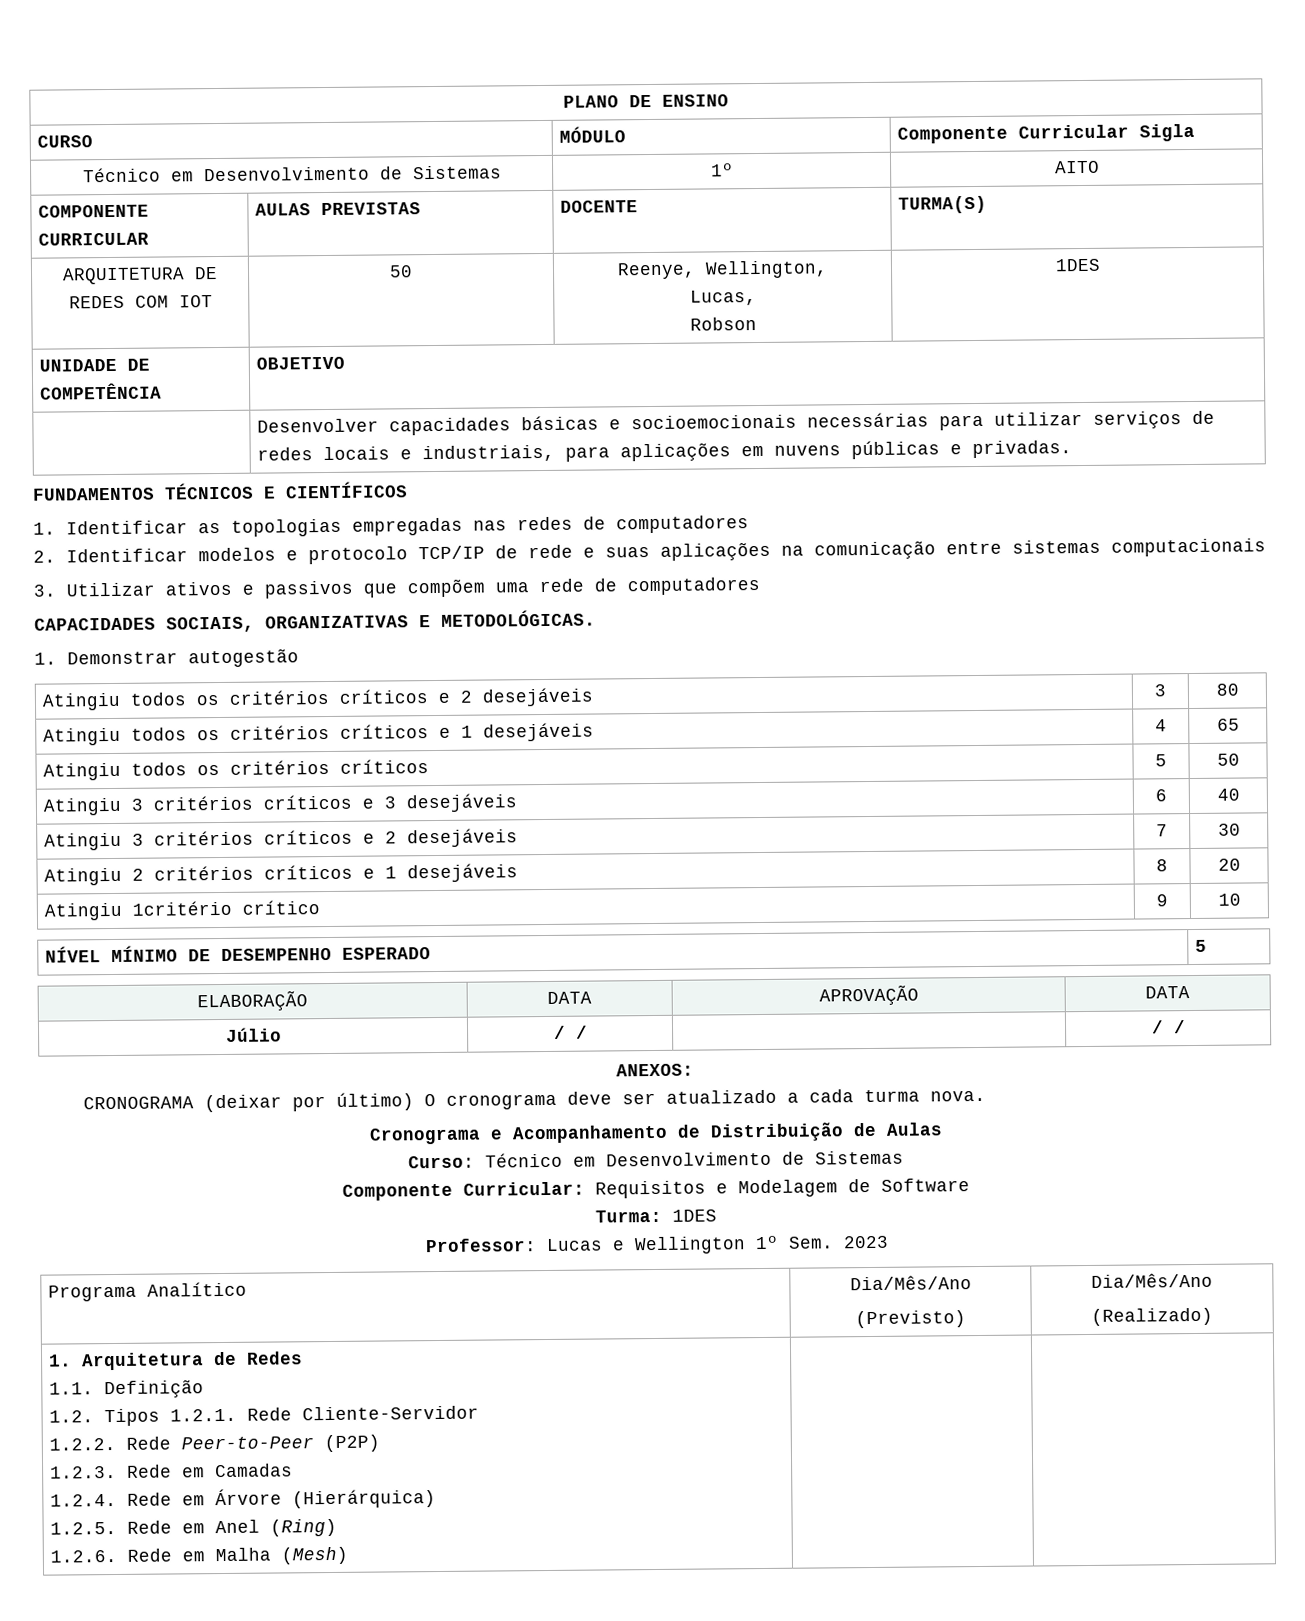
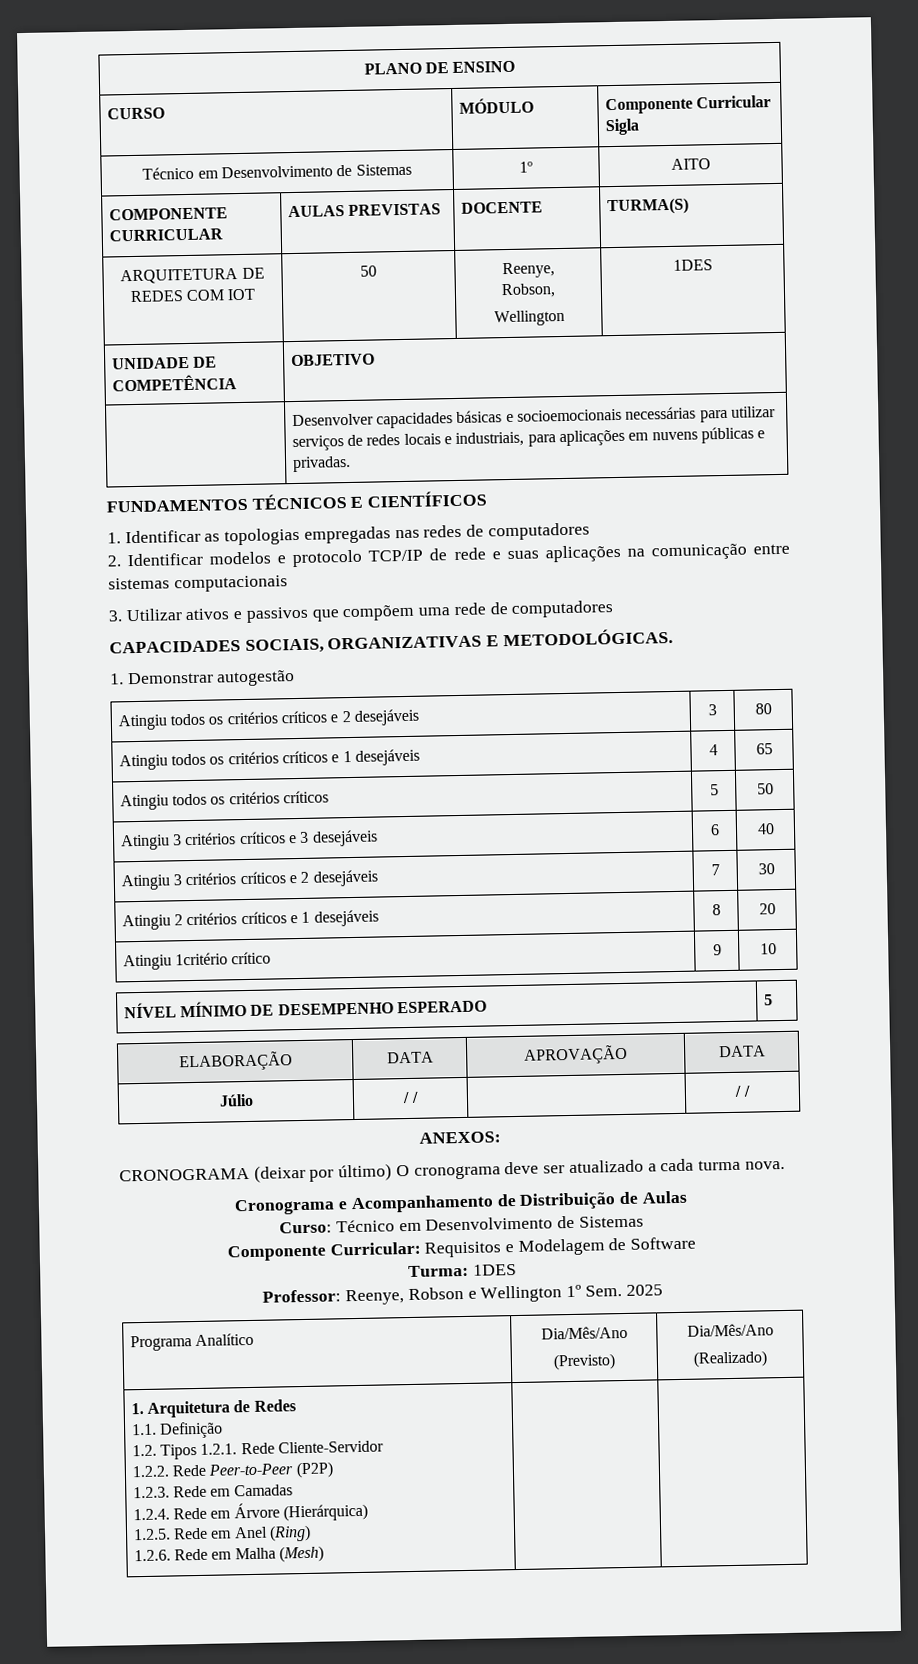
[705,260,828,279] [689,290,757,306] [689,317,757,331] Wellington, // Lucas, // Robson -> [501,283,556,299] [493,309,565,327] // Robson, // Wellington
[545,1238,603,1252] Lucas -> [345,1286,464,1306] Reenye, Robson
[842,1235,889,1249] 2023 -> [625,1284,663,1296] 2025

